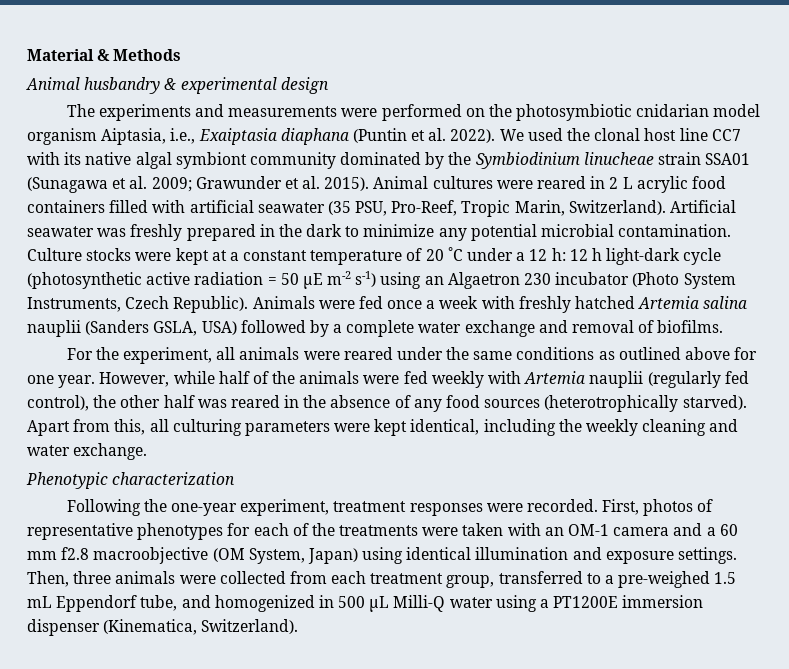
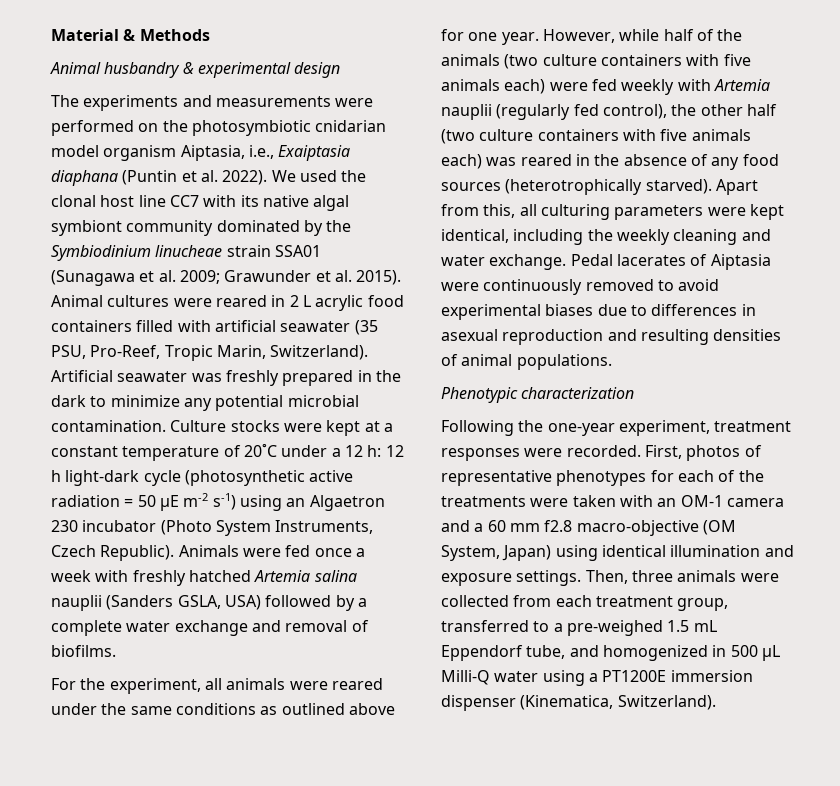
[425,247,463,261] 20 ˚C -> [243,443,277,457] 20˚C
(360, 377) none -> [504,54,751,69] [441,79,546,94] (two culture containers with five animals each)
(195, 401) none -> [441,129,751,144] [441,154,482,169] (two culture containers with five animals each)
(148, 451) none -> [570,254,771,270] [441,279,720,295] [441,304,756,320] [441,329,782,345] [441,354,612,370] Pedal lacerates of Aiptasia were continuously removed to avoid experimental biases due to differences in asexual reproduction and resulting densities of animal populations.
[93,547,209,564] macroobjective -> [576,520,699,536] macro-objective

